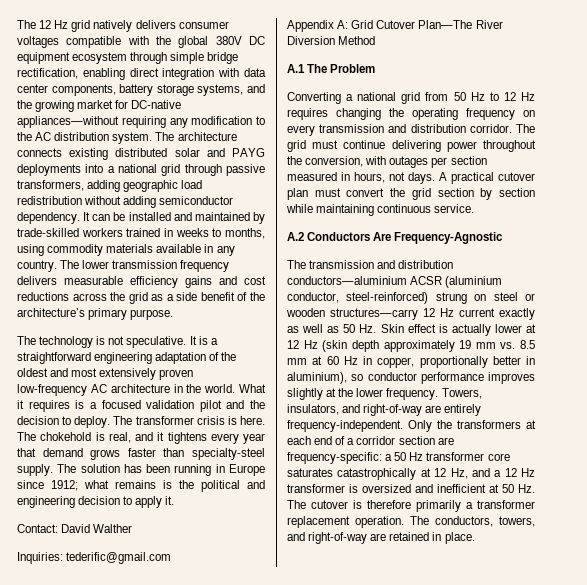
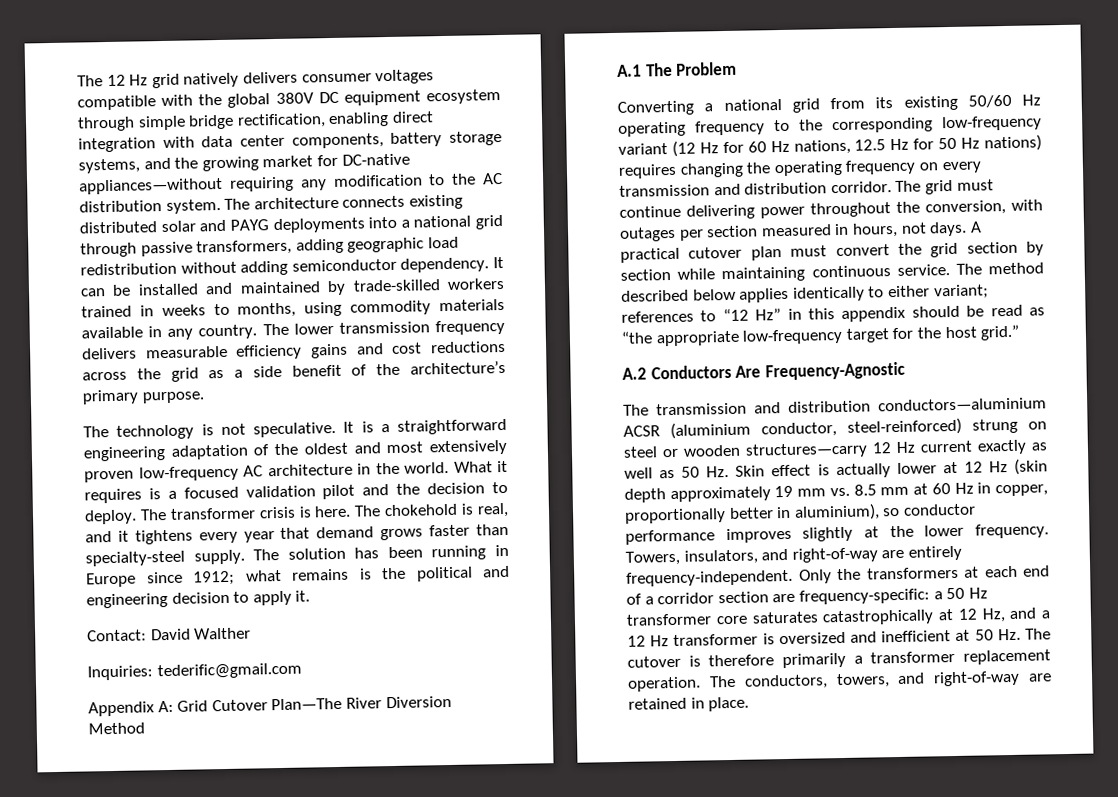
[453,92,535,101] 50 Hz to 12 Hz -> [875,94,1041,111] [618,115,1042,137] [618,134,1042,157] its existing 50/60 Hz operating frequency to the corresponding low-frequency variant (12 Hz for 60 Hz nations, 12.5 Hz for 50 Hz nations)
(475, 208) none -> [955,262,1044,275] [621,284,989,303] [621,304,1045,323] [621,324,1021,347] The method described below applies identically to either variant; references to “12 Hz” in this appendix should be read as “the appropriate low-frequency target for the host grid.”

